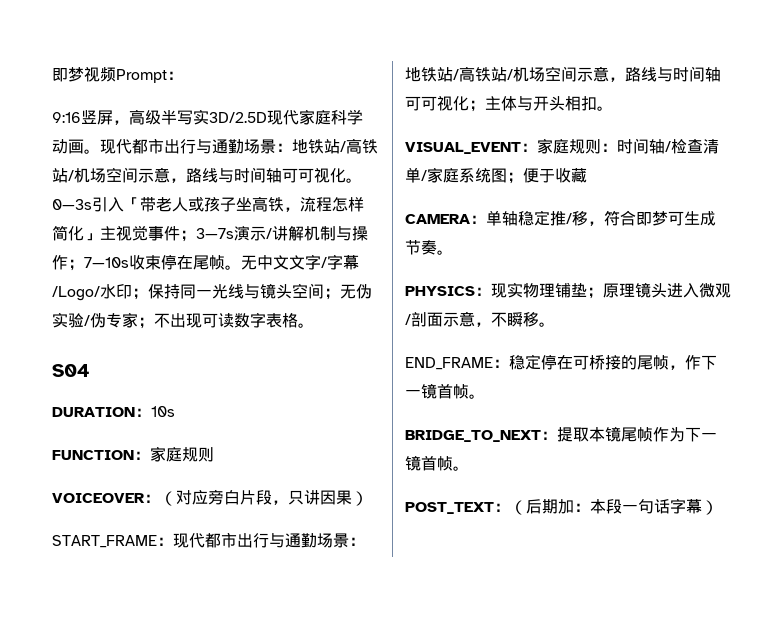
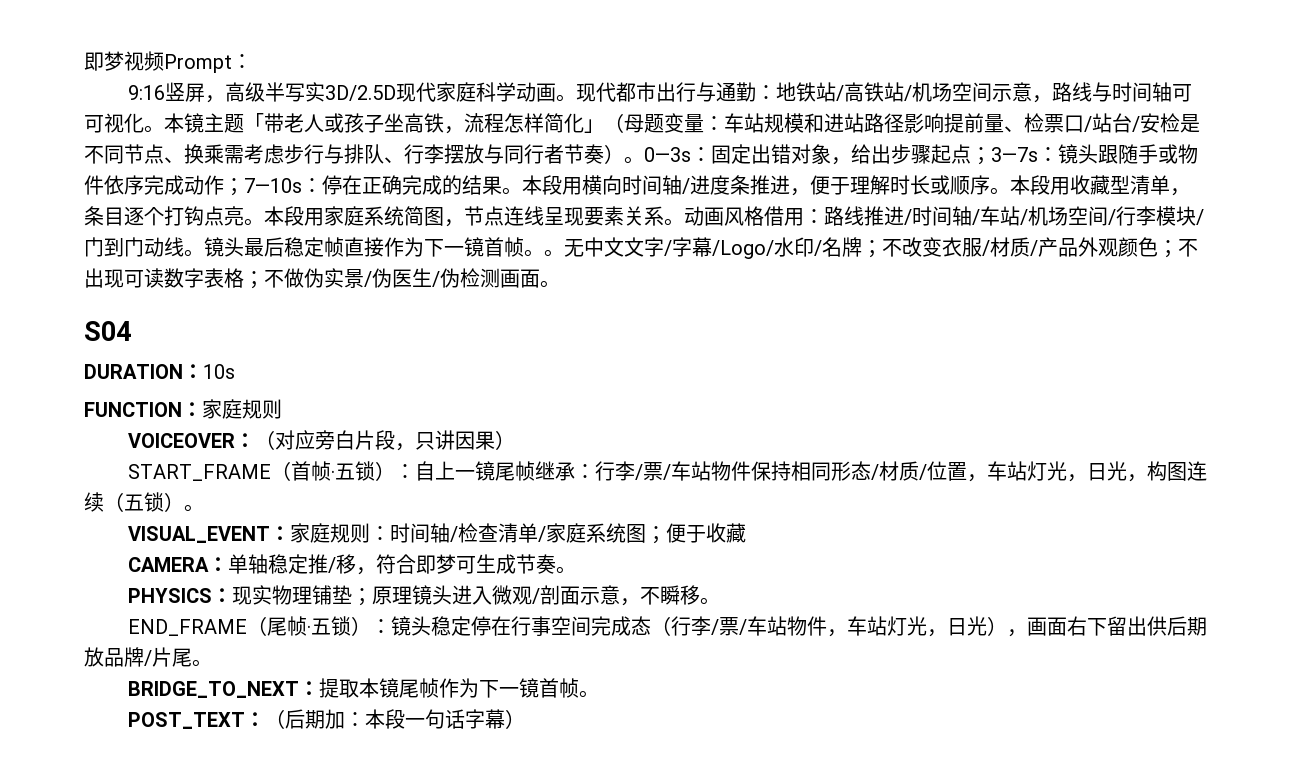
[244,139,276,154] 场景 -> (757, 92) none
[52,197,124,212] 0—3s引入 -> [164,113,244,133] 本镜主题
[100,225,368,242] [52,254,225,271] 主视觉事件；3—7s演示/讲解机制与操作；7—10s收束停在尾帧 -> [604,113,1200,133] [84,144,1198,165] [84,175,1190,196] [84,206,1204,227] [84,237,544,257] （母题变量：车站规模和进站路径影响提前量、检票口/站台/安检是不同节点、换乘需考虑步行与排队、行李摆放与同行者节奏）。0—3s：固定出错对象，给出步骤起点；3—7s：镜头跟随手或物件依序完成动作；7—10s：停在正确完成的结果。本段用横向时间轴/进度条推进，便于理解时长或顺序。本段用收藏型清单，条目逐个打钩点亮。本段用家庭系统简图，节点连线呈现要素关系。动画风格借用：路线推进/时间轴/车站/机场空间/行李模块/门到门动线。镜头最后稳定帧直接作为下一镜首帧。
[132,283,372,300] [52,312,138,328] ；保持同一光线与镜头空间；无伪实验/伪专家 -> [814,237,1158,258] /名牌；不改变衣服/材质/产品外观颜色
(298, 320) none -> [244,268,540,289] ；不做伪实景/伪医生/伪检测画面
[157,532,365,548] [405,66,721,82] [405,95,597,112] ：现代都市出行与通勤场景：地铁站/高铁站/机场空间示意，路线与时间轴可可视化；主体与开头相扣 -> [271,461,1208,482] [84,492,184,512] （首帧·五锁）：自上一镜尾帧继承：行李/票/车站物件保持相同形态/材质/位置，车站灯光，日光，构图连续（五锁）
[493,354,717,370] [405,383,469,399] ：稳定停在可桥接的尾帧，作下一镜首帧 -> [247,616,1208,637] [84,647,192,667] （尾帧·五锁）：镜头稳定停在行事空间完成态（行李/票/车站物件，车站灯光，日光），画面右下留出供后期放品牌/片尾

